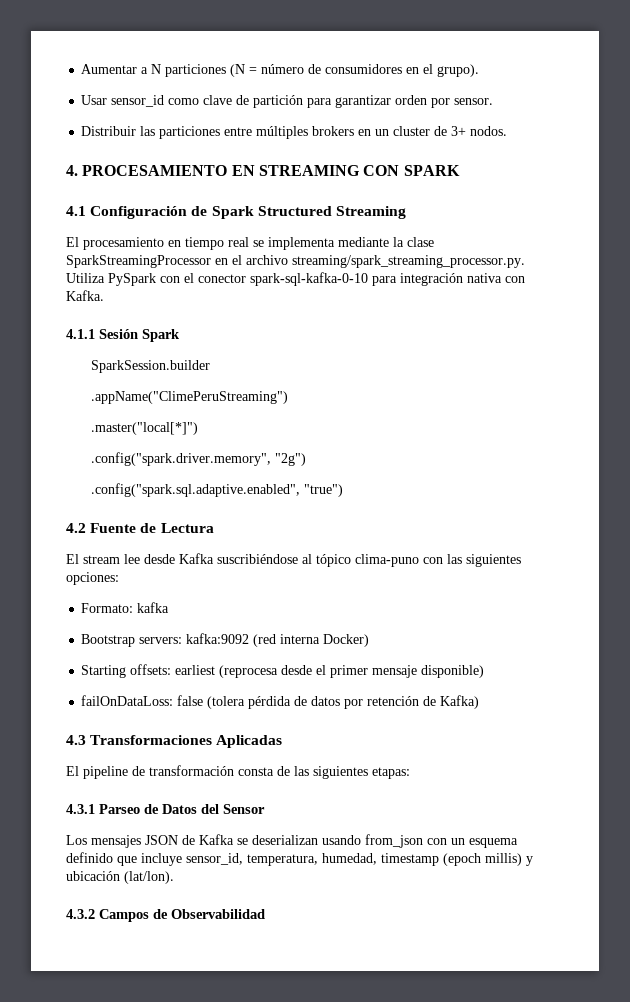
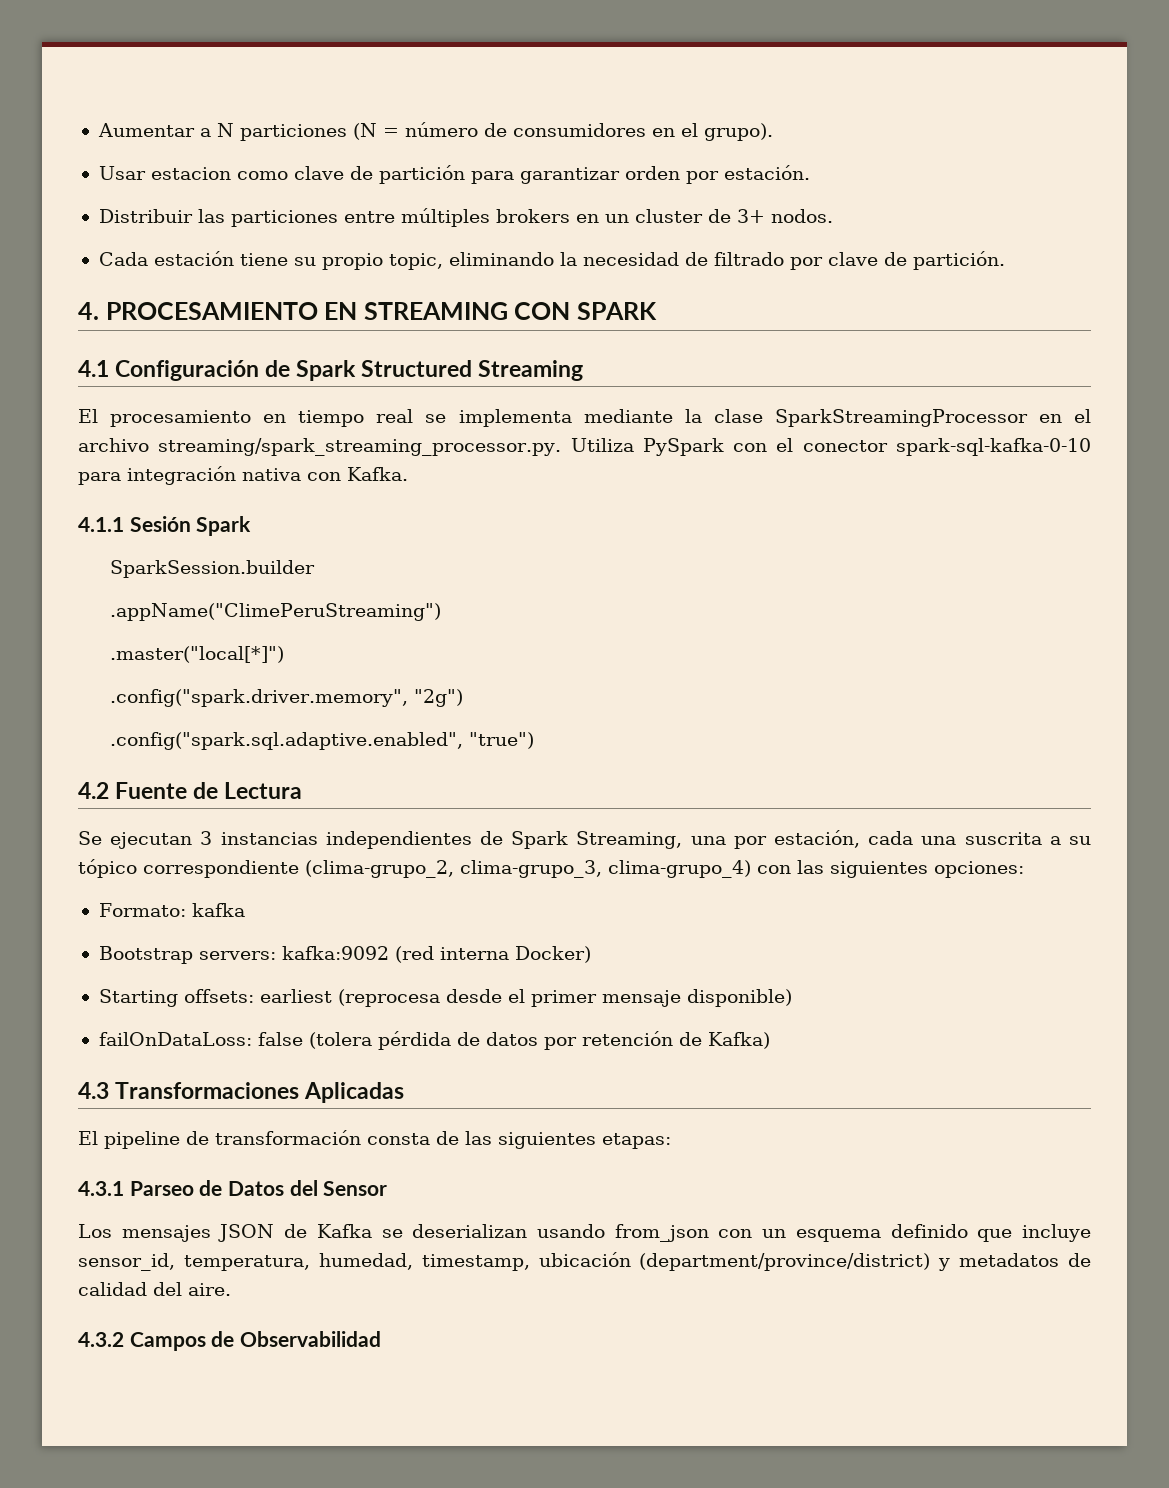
[111,95,165,107] sensor_id -> [150,167,231,180] estacion
[454,98,494,105] sensor. -> [723,165,810,180] estación.
(508, 131) none -> [98,251,1005,270] // Cada estación tiene su propio topic, eliminando la necesidad de filtrado por clave de partición.
[66,553,419,567] El stream lee desde Kafka suscribiéndose al tópico clima-puno -> [78,830,1092,849] [78,859,751,878] Se ejecutan 3 instancias independientes de Spark Streaming, una por estación, cada una suscrita a su tópico correspondiente (clima-grupo_2, clima-grupo_3, clima-grupo_4)
[381,853,533,866] [66,871,174,884] timestamp (epoch millis) y ubicación (lat/lon). -> [421,1252,1091,1271] [78,1282,231,1296] timestamp, ubicación (department/province/district) y metadatos de calidad del aire.

